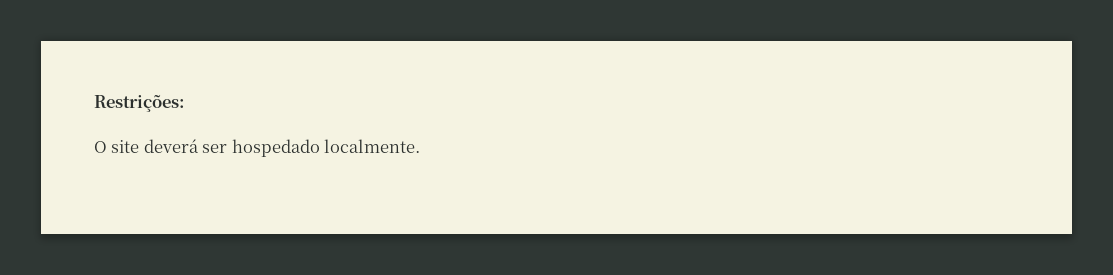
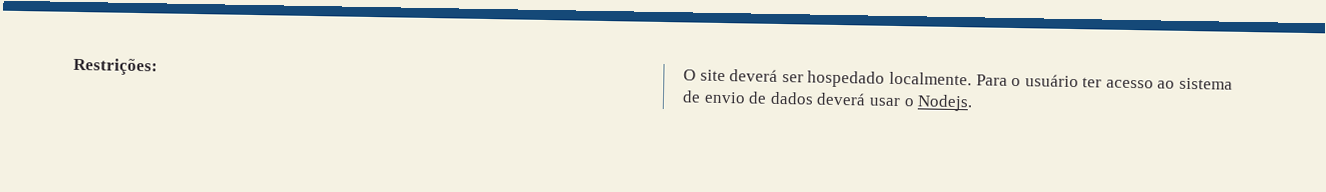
(421, 146) none -> [975,74,1234,90] [682,90,974,112] Para o usuário ter acesso ao sistema de envio de dados deverá usar o Nodejs.

